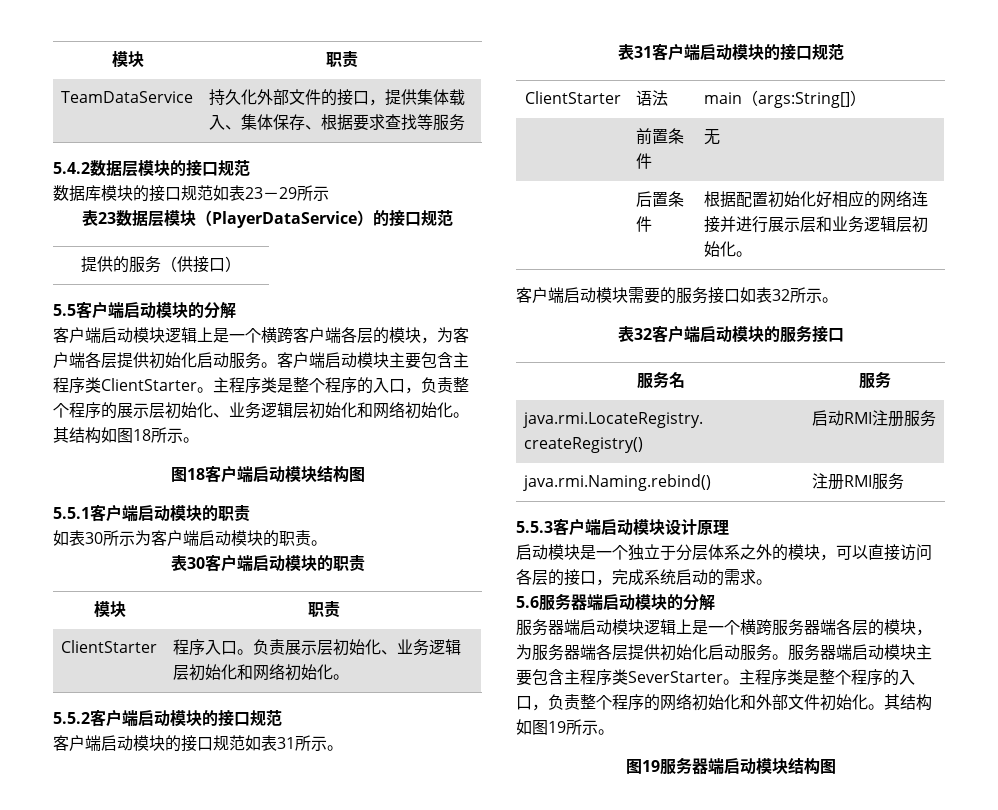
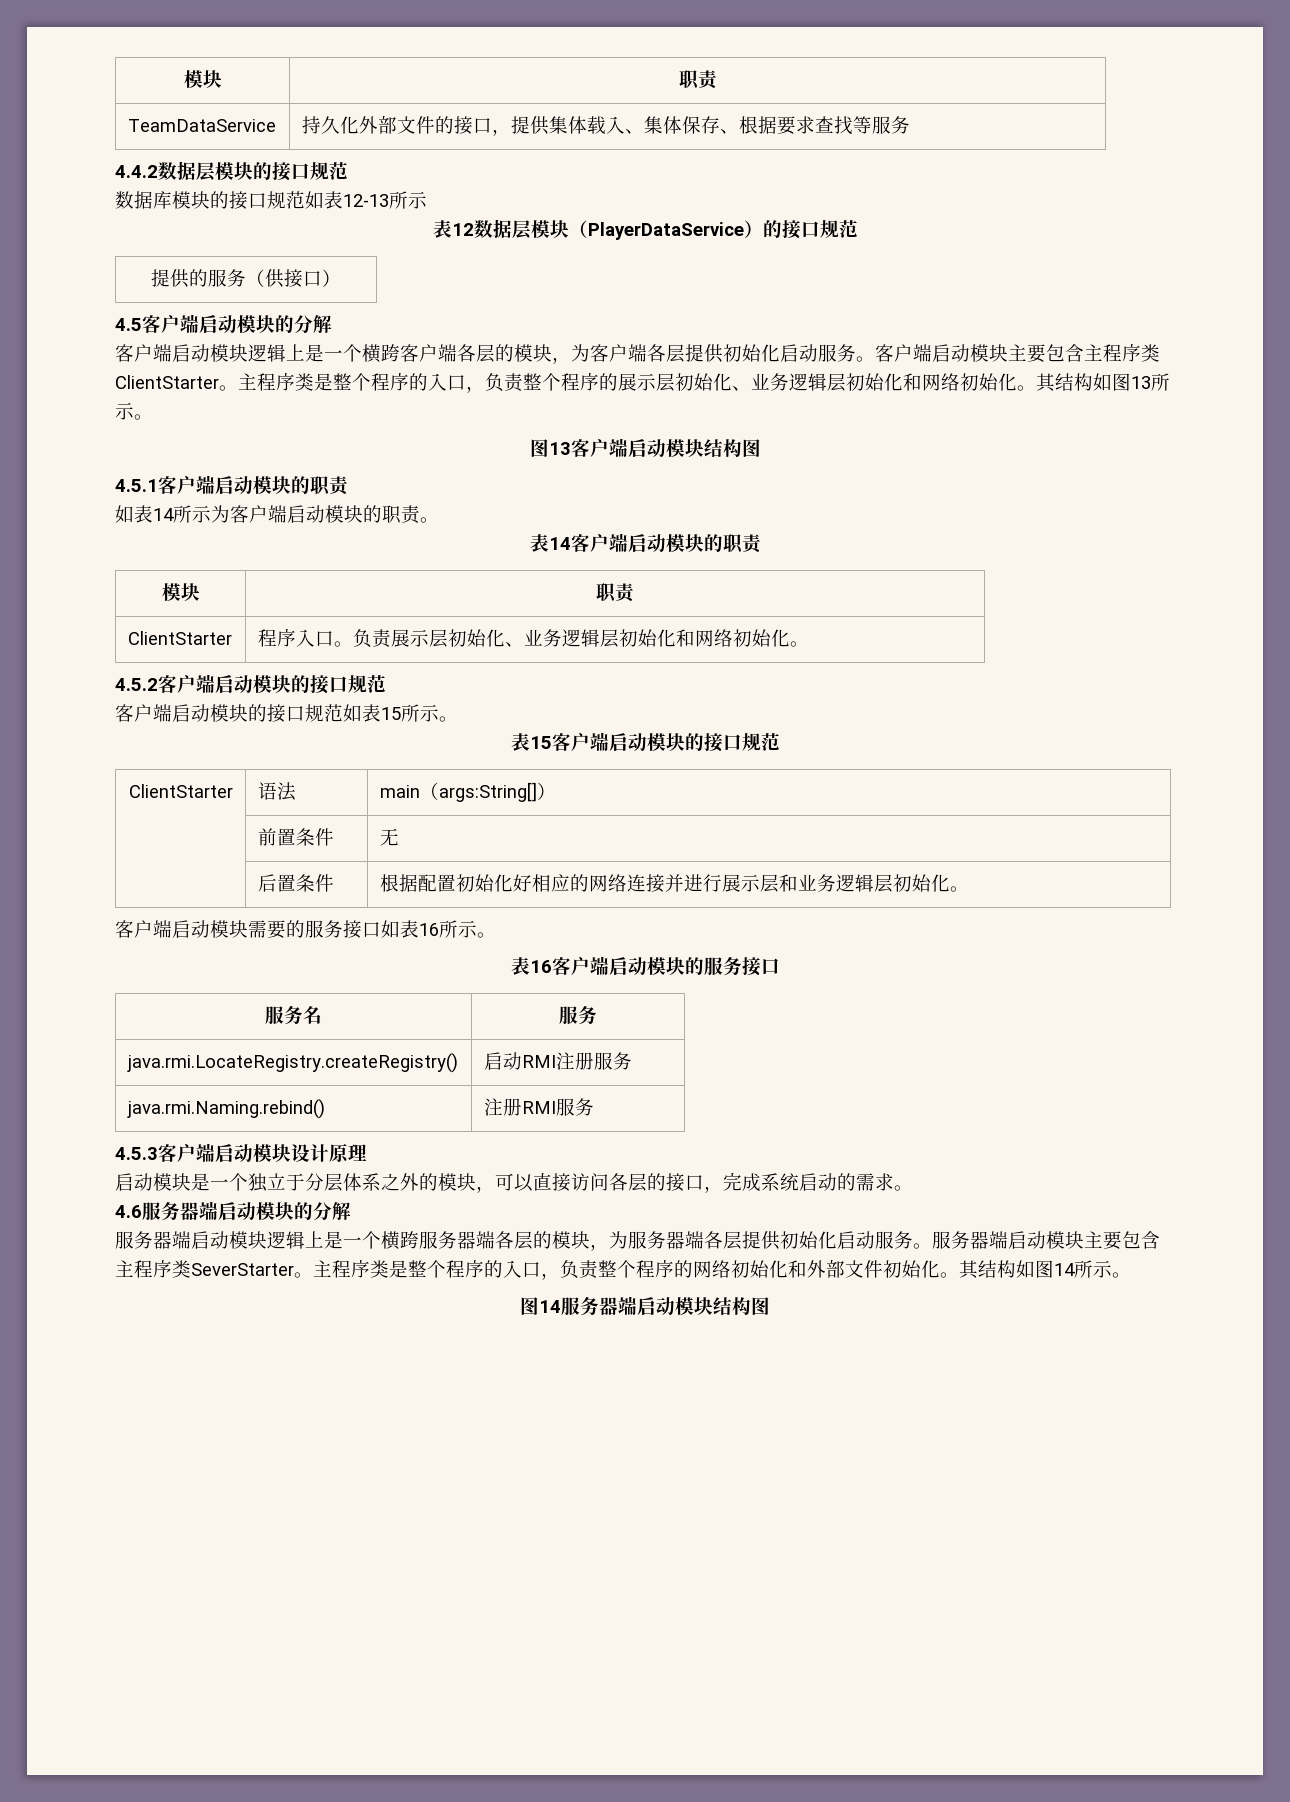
[53,162,90,174] 5.4.2 -> [115,165,158,178] 4.4.2
[245,187,297,199] 23－29 -> [343,194,389,207] 12-13
[98,212,116,224] 23 -> [451,223,474,236] 12
[53,304,76,316] 5.5 -> [115,318,142,331] 4.5
[133,427,199,443] [170,467,205,482] 18所示。 // 图18 -> [1131,373,1170,391] [115,402,153,420] [529,439,571,457] 13所示。 // 图13
[53,507,90,519] 5.5.1 -> [115,479,158,492] 4.5.1
[85,532,103,544] 30 -> [153,508,174,521] 14
[186,557,205,569] 30 -> [548,537,571,550] 14
[53,712,90,724] 5.5.2 -> [115,678,158,691] 4.5.2
[277,735,343,751] [617,44,652,60] 31所示。 // 表31 -> [381,704,458,722] [510,733,552,751] 15所示。 // 表15
[772,287,838,303] [617,326,652,342] 32所示。 // 表32 -> [419,920,496,938] [510,957,552,975] 16所示。 // 表16
[516,521,553,533] 5.5.3 -> [115,1147,158,1160] 4.5.3
[516,596,539,608] 5.6 -> [115,1205,142,1218] 4.6
[548,719,614,735] [625,759,660,774] 19所示。 // 图19 -> [1054,1260,1131,1278] [520,1297,561,1315] 14所示。 // 图14

